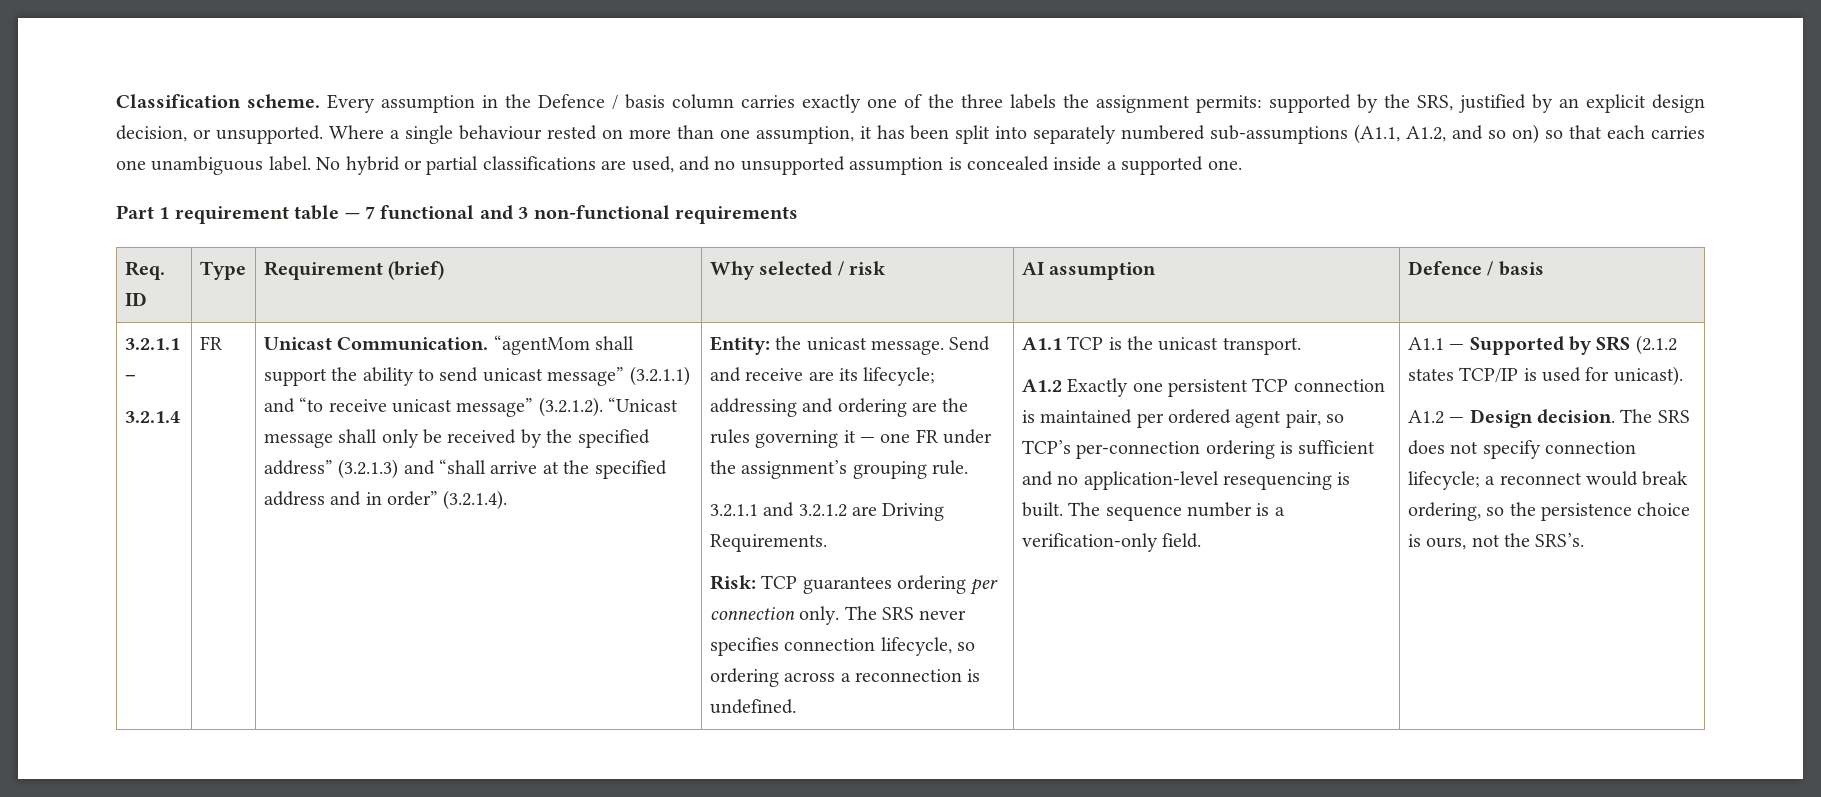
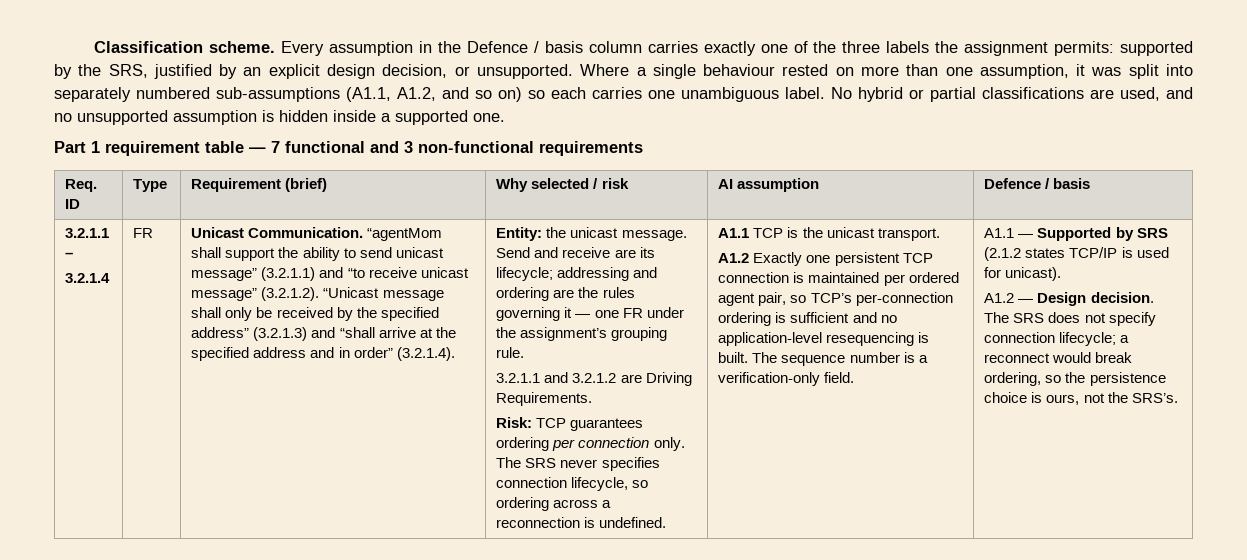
[876,125,950,140] has been -> [1091,67,1122,76] was
[1569,125,1603,139] that -> (545, 94) none
[966,156,1049,171] concealed -> [279,110,328,122] hidden

